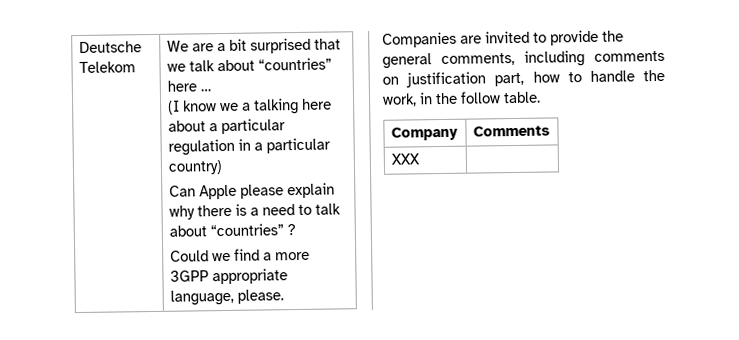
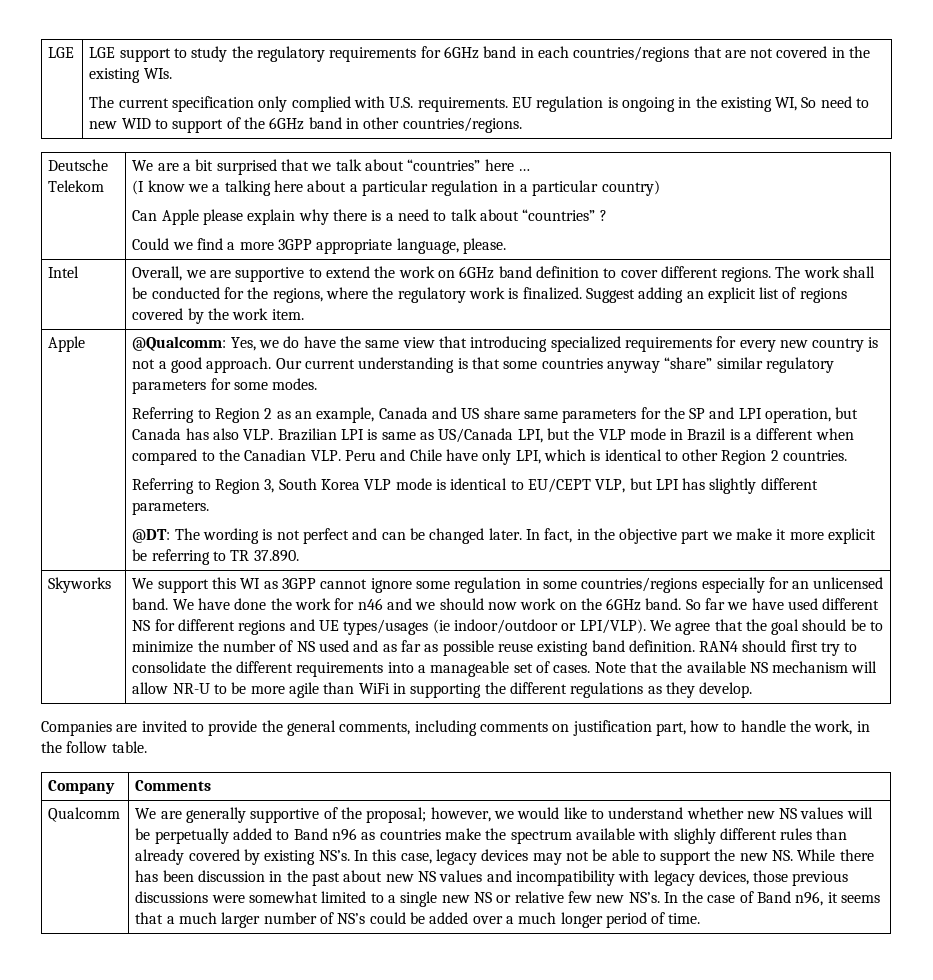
(78, 47) none -> [48,47,75,58] [89,46,871,62] [89,68,172,83] [89,96,870,112] [89,117,522,133] LGE | LGE support to study the regulatory requirements for 6GHz band in each countries/regions that are not covered in the existing WIs. // The current specification only complied with U.S. requirements. EU regulation is ongoing in the existing WI, So need to new WID to support of the 6GHz band in other countries/regions. //
(284, 296) none -> [48,266,80,278] [132,266,876,282] [132,287,847,303] [132,308,304,324] [48,336,86,352] [132,336,879,352] [132,357,834,373] [132,378,318,394] [132,407,859,423] [132,428,854,443] [132,449,848,465] [132,478,818,494] [132,501,210,515] [132,528,877,544] [132,549,299,565] [48,577,112,593] [132,577,884,593] [132,598,880,611] [132,619,884,635] [132,640,858,656] [132,661,878,677] [132,682,753,698] // Intel | Overall, we are supportive to extend the work on 6GHz band definition to cover different regions. The work shall be conducted for the regions, where the regulatory work is finalized. Suggest adding an explicit list of regions covered by the work item. // Apple | @Qualcomm: Yes, we do have the same view that introducing specialized requirements for every new country is not a good approach. Our current understanding is that some countries anyway “share” similar regulatory parameters for some modes. // Referring to Region 2 as an example, Canada and US share same parameters for the SP and LPI operation, but Canada has also VLP. Brazilian LPI is same as US/Canada LPI, but the VLP mode in Brazil is a different when compared to the Canadian VLP. Peru and Chile have only LPI, which is identical to other Region 2 countries. // Referring to Region 3, South Korea VLP mode is identical to EU/CEPT VLP, but LPI has slightly different parameters. // @DT: The wording is not perfect and can be changed later. In fact, in the objective part we make it more explicit be referring to TR 37.890. // Skyworks | We support this WI as 3GPP cannot ignore some regulation in some countries/regions especially for an unlicensed band. We have done the work for n46 and we should now work on the 6GHz band. So far we have used different NS for different regions and UE types/usages (ie indoor/outdoor or LPI/VLP). We agree that the goal should be to minimize the number of NS used and as far as possible reuse existing band definition. RAN4 should first try to consolidate the different requirements into a manageable set of cases. Note that the available NS mechanism will allow NR-U to be more agile than WiFi in supporting the different regulations as they develop.
[390,153,420,165] XXX | -> [48,807,121,822] [135,807,873,823] [135,828,848,844] [135,849,874,865] [135,870,849,886] [135,891,881,907] [135,912,701,928] Qualcomm | We are generally supportive of the proposal; however, we would like to understand whether new NS values will be perpetually added to Band n96 as countries make the spectrum available with slighly different rules than already covered by existing NS’s. In this case, legacy devices may not be able to support the new NS. While there has been discussion in the past about new NS values and incompatibility with legacy devices, those previous discussions were somewhat limited to a single new NS or relative few new NS’s. In the case of Band n96, it seems that a much larger number of NS’s could be added over a much longer period of time.

